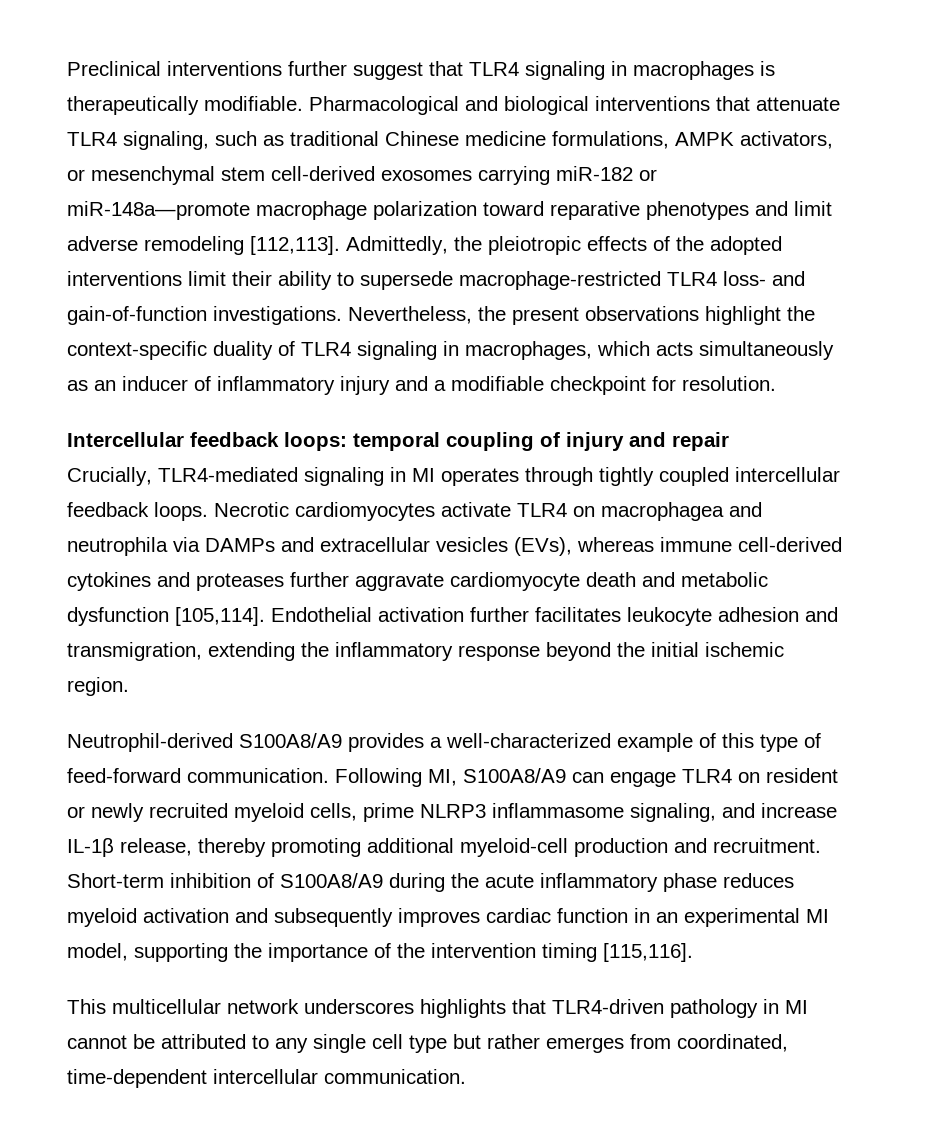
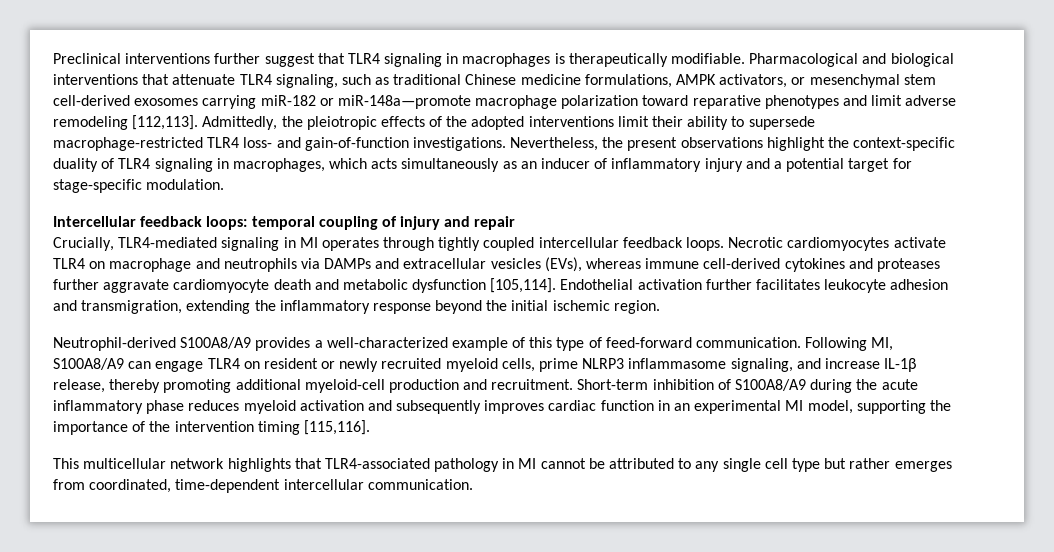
[451,376,776,395] modifiable checkpoint for resolution. -> [786,158,912,172] [53,179,225,193] potential target for stage-specific modulation.
[601,502,762,521] [67,537,168,556] macrophagea and neutrophila -> [109,258,297,272] macrophage and neutrophils
[304,999,414,1014] underscores -> (225, 463) none
[552,999,664,1014] TLR4-driven -> [324,458,430,469] TLR4-associated

